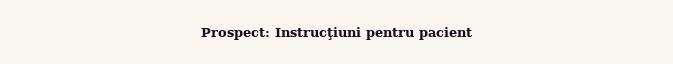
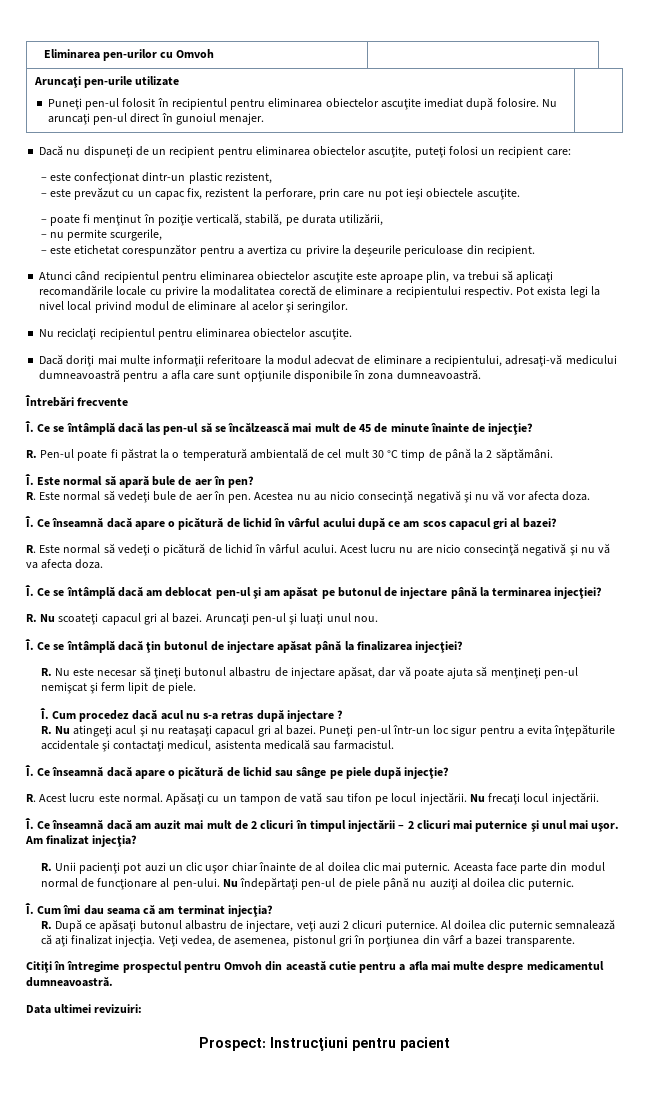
(201, 34) none -> [43,49,215,61] [33,76,180,88] [47,97,557,110] [47,113,265,125] [39,145,571,158] [40,172,272,184] [40,187,520,200] [40,213,384,226] [40,229,163,241] [40,244,535,257] [39,270,554,283] [39,285,600,298] [39,301,349,313] [39,328,352,340] [39,354,617,367] [39,369,481,382] [25,395,129,407] [25,421,534,435] [26,448,553,461] [25,474,255,488] [26,490,591,503] [25,516,557,530] [26,543,611,556] [26,559,104,569] [25,585,603,599] [26,613,378,625] [25,639,464,653] [40,666,578,679] [40,682,196,694] [39,708,344,722] [40,724,616,737] [40,739,395,752] [25,765,450,779] [26,792,599,805] [25,818,620,832] [25,835,138,847] [40,862,605,874] [40,877,574,890] [25,903,273,917] [40,919,615,932] [40,934,575,947] [26,961,604,973] [26,977,113,987] [26,1004,143,1014] Eliminarea pen-urilor cu Omvoh | // Aruncaţi pen-urile utilizate // Puneţi pen-ul folosit în recipientul pentru eliminarea obiectelor ascuţite imediat după folosire. Nu aruncaţi pen-ul direct în gunoiul menajer. | // Dacă nu dispuneţi de un recipient pentru eliminarea obiectelor ascuţite, puteţi folosi un recipient care: // – este confecţionat dintr-un plastic rezistent, // – este prevăzut cu un capac fix, rezistent la perforare, prin care nu pot ieşi obiectele ascuţite. // – poate fi menţinut în poziţie verticală, stabilă, pe durata utilizării, // – nu permite scurgerile, // – este etichetat corespunzător pentru a avertiza cu privire la deşeurile periculoase din recipient. // Atunci când recipientul pentru eliminarea obiectelor ascuţite este aproape plin, va trebui să aplicaţi recomandările locale cu privire la modalitatea corectă de eliminare a recipientului respectiv. Pot exista legi la nivel local privind modul de eliminare al acelor şi seringilor. // Nu reciclaţi recipientul pentru eliminarea obiectelor ascuţite. // Dacă doriţi mai multe informaţii referitoare la modul adecvat de eliminare a recipientului, adresaţi-vă medicului dumneavoastră pentru a afla care sunt opţiunile disponibile în zona dumneavoastră. // Întrebări frecvente // Î. Ce se întâmplă dacă las pen-ul să se încălzească mai mult de 45 de minute înainte de injecţie? // R. Pen-ul poate fi păstrat la o temperatură ambientală de cel mult 30 °C timp de până la 2 săptămâni. // Î. Este normal să apară bule de aer în pen? // R. Este normal să vedeţi bule de aer în pen. Acestea nu au nicio consecinţă negativă şi nu vă vor afecta doza. // Î. Ce înseamnă dacă apare o picătură de lichid în vârful acului după ce am scos capacul gri al bazei? // R. Este normal să vedeţi o picătură de lichid în vârful acului. Acest lucru nu are nicio consecinţă negativă şi nu vă va afecta doza. // Î. Ce se întâmplă dacă am deblocat pen-ul şi am apăsat pe butonul de injectare până la terminarea injecţiei? // R. Nu scoateţi capacul gri al bazei. Aruncaţi pen-ul şi luaţi unul nou. // Î. Ce se întâmplă dacă ţin butonul de injectare apăsat până la finalizarea injecţiei? // R. Nu este necesar să ţineţi butonul albastru de injectare apăsat, dar vă poate ajuta să menţineţi pen-ul nemişcat şi ferm lipit de piele. // Î. Cum procedez dacă acul nu s-a retras după injectare ? // R. Nu atingeţi acul şi nu reataşaţi capacul gri al bazei. Puneţi pen-ul într-un loc sigur pentru a evita înţepăturile accidentale şi contactaţi medicul, asistenta medicală sau farmacistul. // Î. Ce înseamnă dacă apare o picătură de lichid sau sânge pe piele după injecţie? // R. Acest lucru este normal. Apăsaţi cu un tampon de vată sau tifon pe locul injectării. Nu frecaţi locul injectării. // Î. Ce înseamnă dacă am auzit mai mult de 2 clicuri în timpul injectării – 2 clicuri mai puternice şi unul mai uşor. Am finalizat injecţia? // R. Unii pacienţi pot auzi un clic uşor chiar înainte de al doilea clic mai puternic. Aceasta face parte din modul normal de funcţionare al pen-ului. Nu îndepărtaţi pen-ul de piele până nu auziţi al doilea clic puternic. // Î. Cum îmi dau seama că am terminat injecţia? // R. După ce apăsaţi butonul albastru de injectare, veţi auzi 2 clicuri puternice. Al doilea clic puternic semnalează că aţi finalizat injecţia. Veţi vedea, de asemenea, pistonul gri în porţiunea din vârf a bazei transparente. // Citiţi în întregime prospectul pentru Omvoh din această cutie pentru a afla mai multe despre medicamentul dumneavoastră. // Data ultimei revizuiri: //

